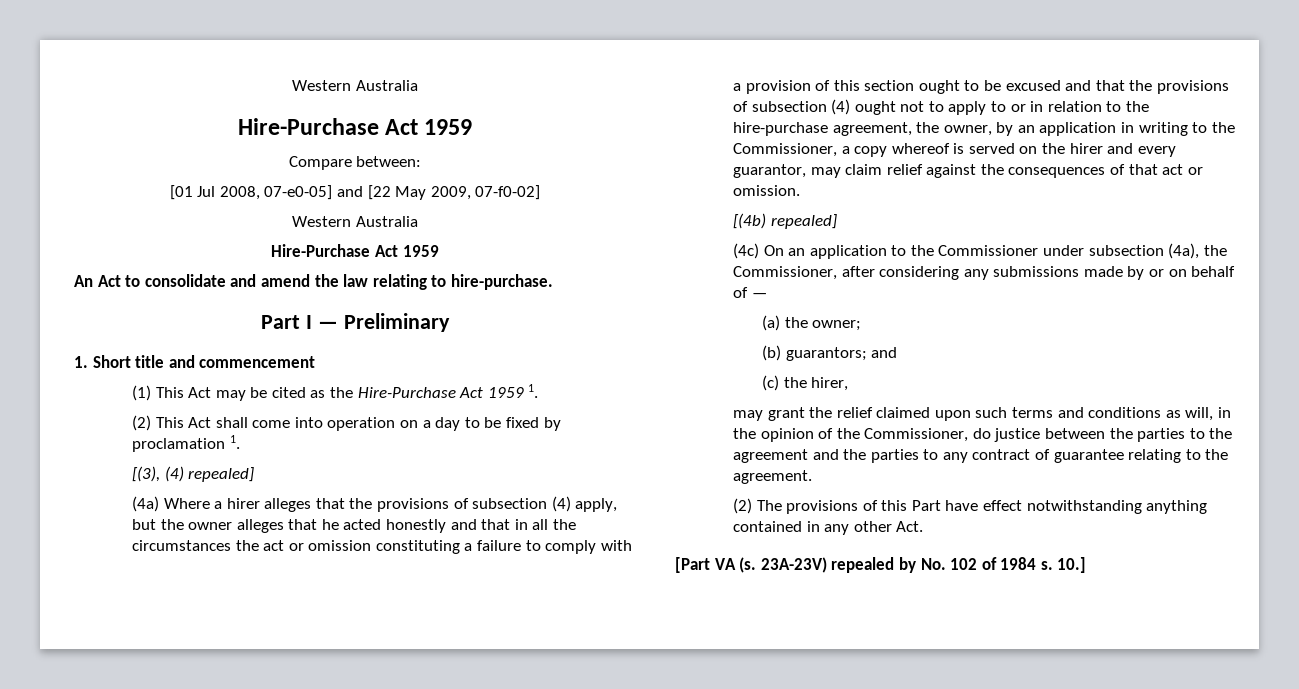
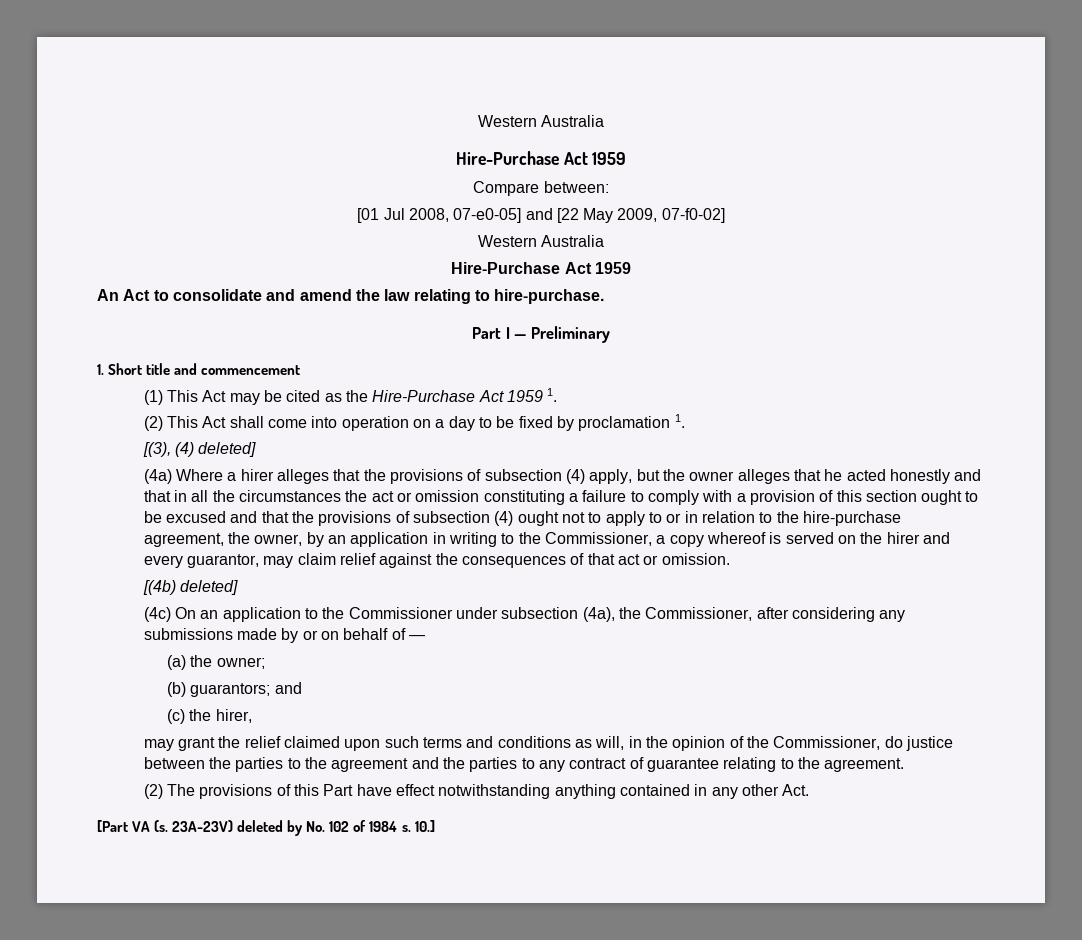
[188,467,255,482] repealed] -> [198,442,257,457] deleted]
[770,214,837,229] repealed] -> [180,580,239,595] deleted]
[831,557,895,573] repealed -> [237,820,284,832] deleted

